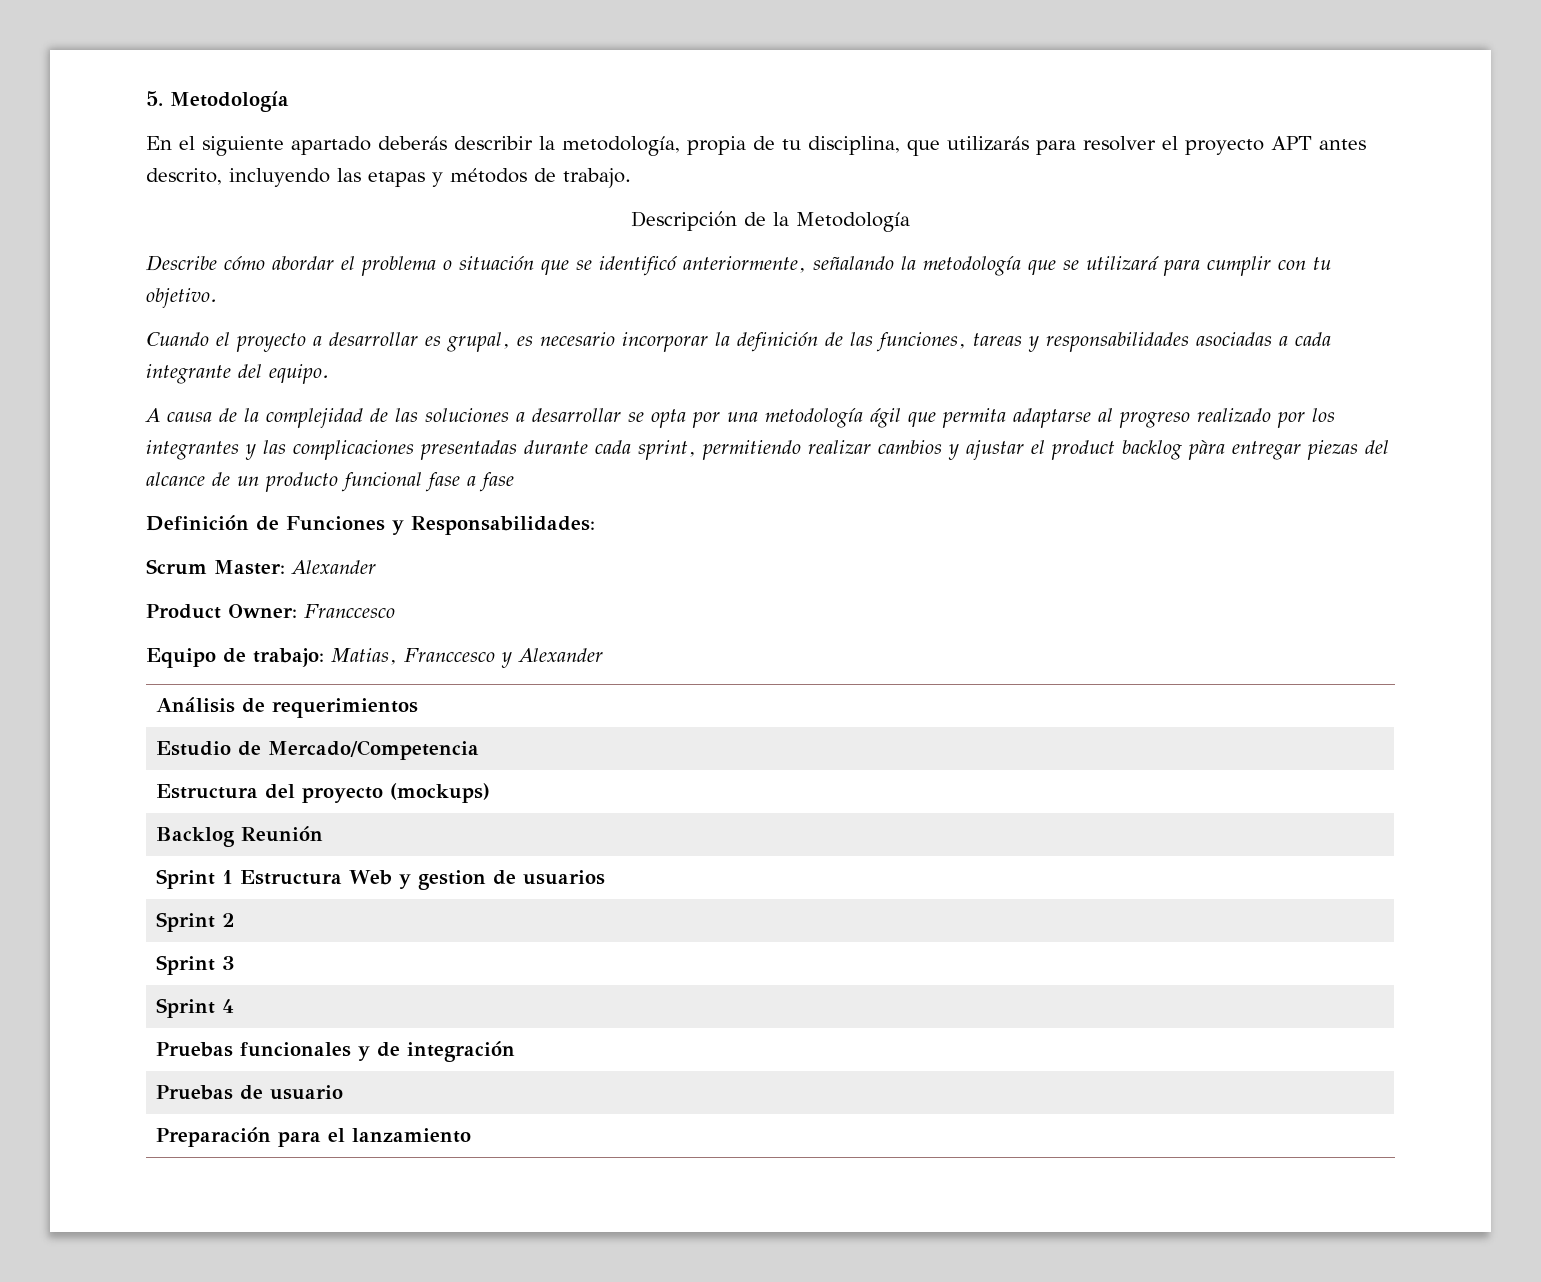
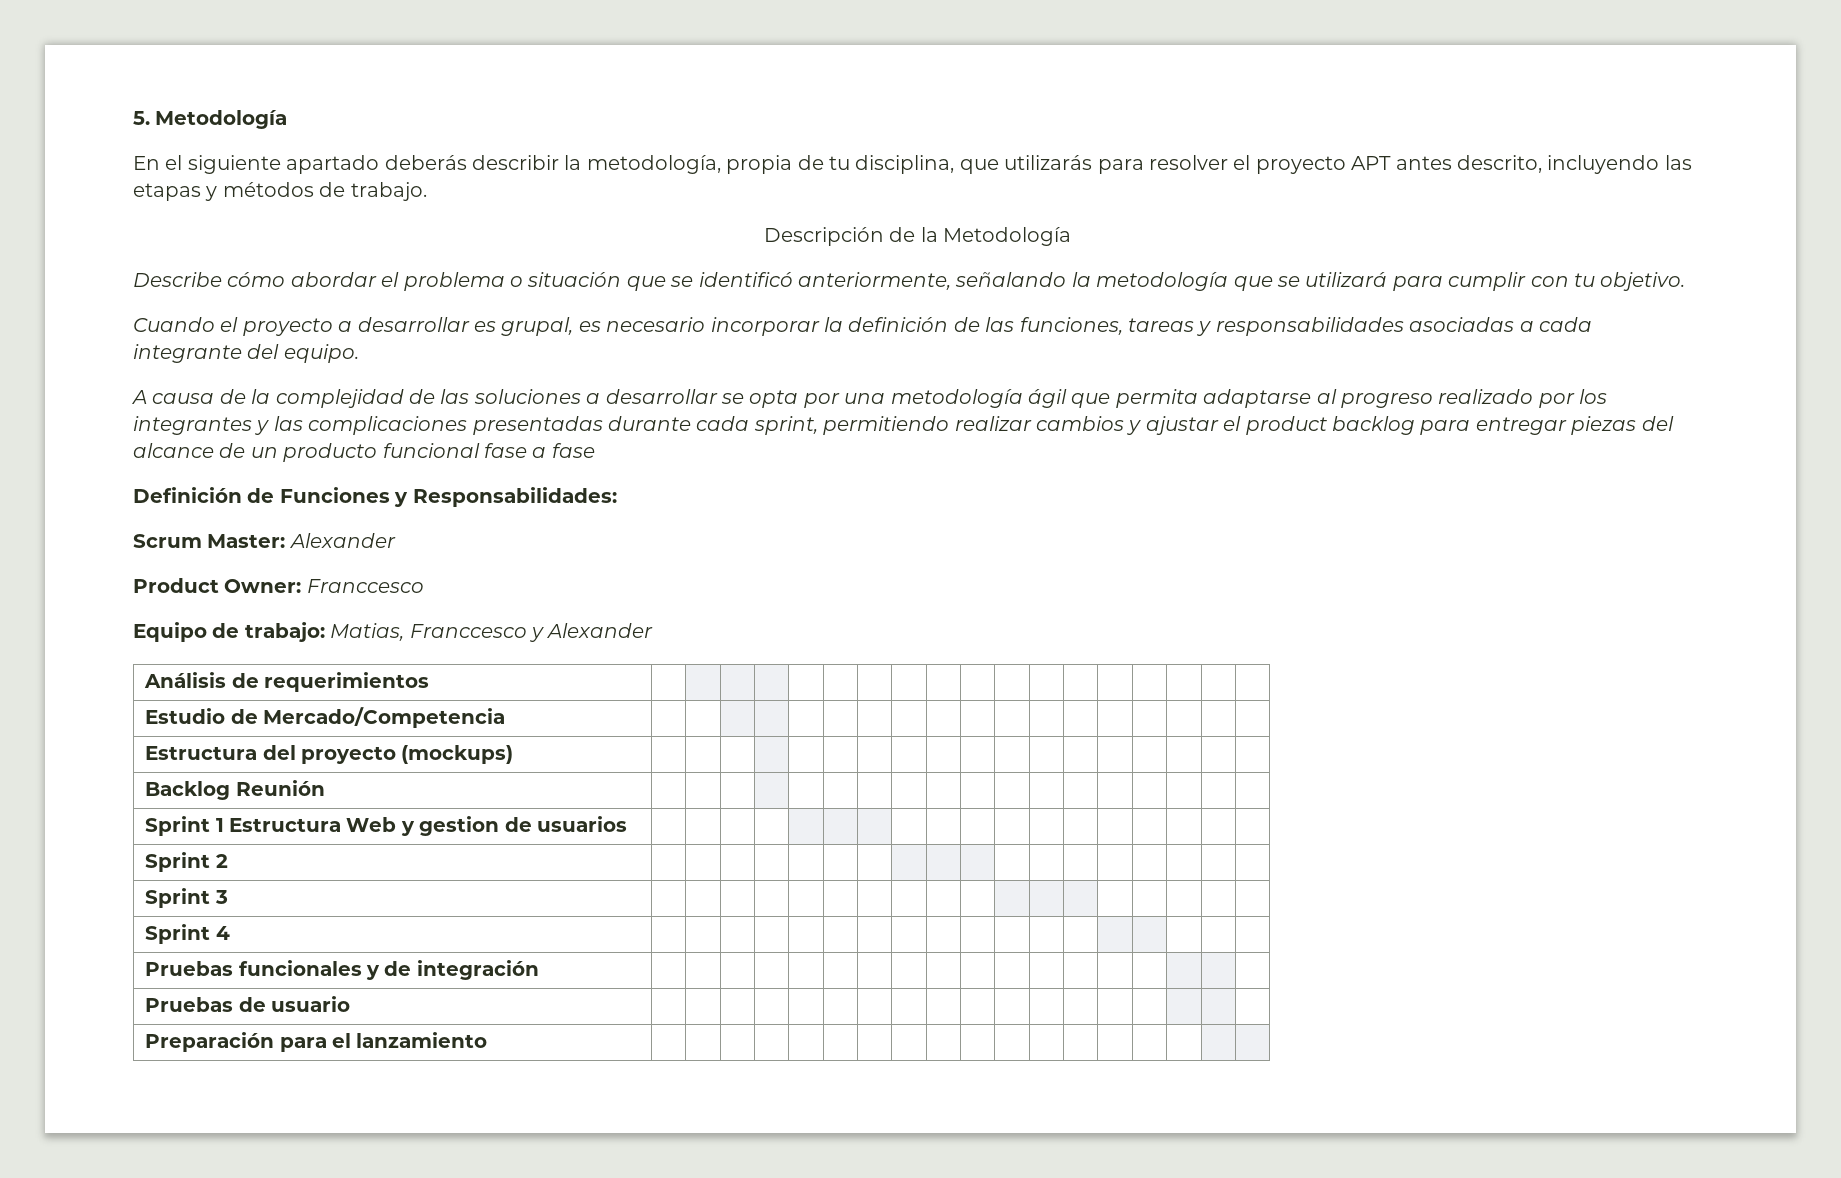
[1188,440,1225,460] pàra -> [1420,420,1471,435] para

